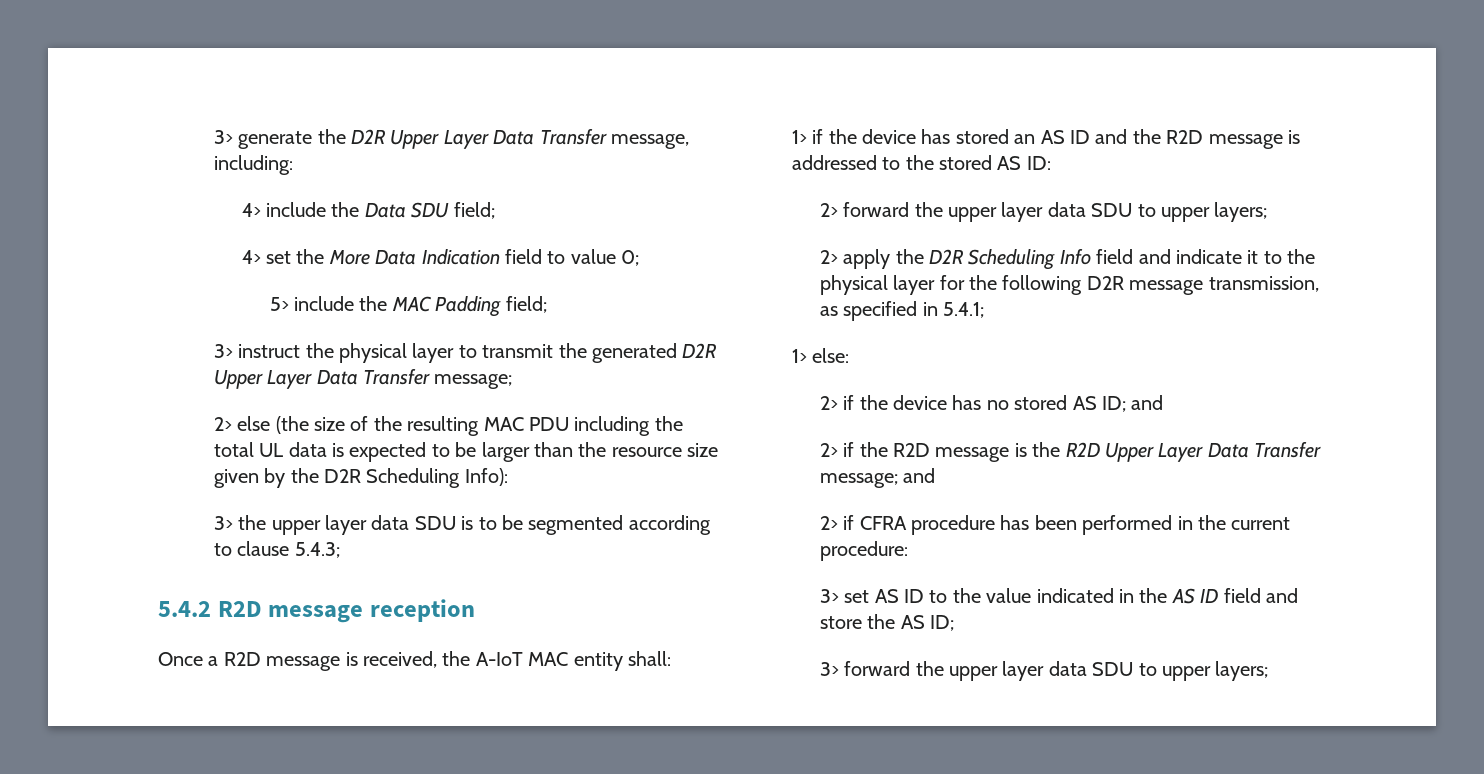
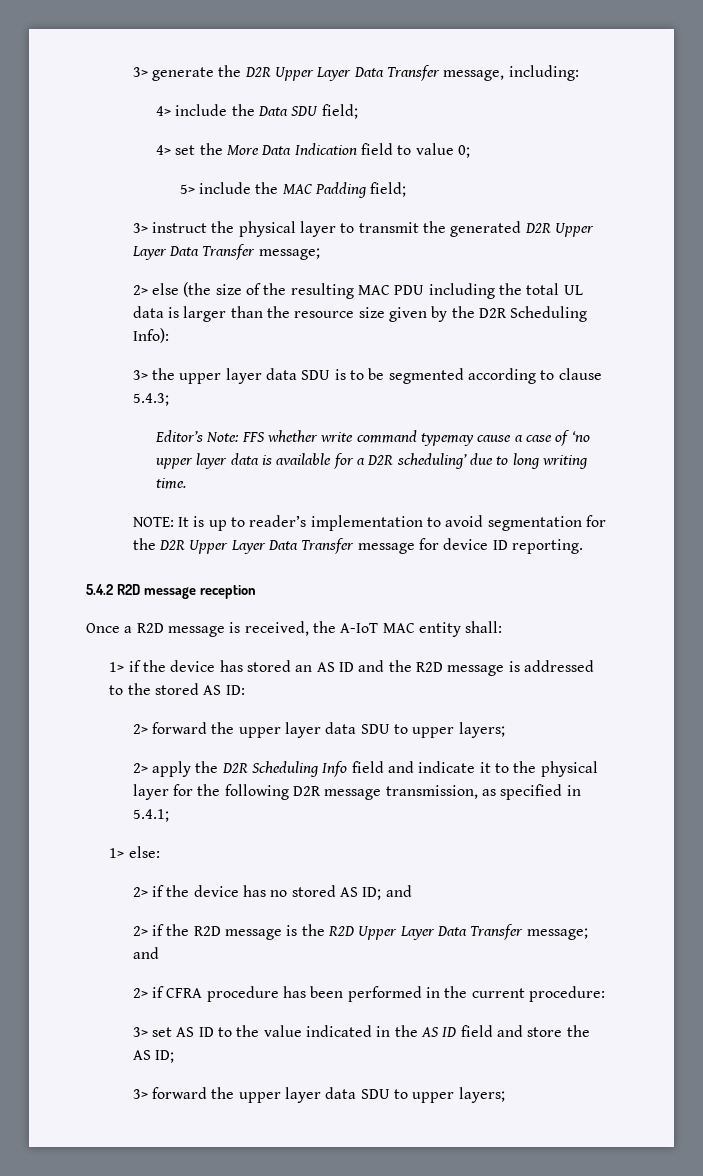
[349,442,477,462] expected to be -> (180, 312) none
(340, 550) none -> [155,430,590,446] [156,453,588,469] [156,478,187,489] [132,515,606,531] [132,538,583,554] // Editor’s Note: FFS whether write command typemay cause a case of ‘no upper layer data is available for a D2R scheduling’ due to long writing time. // NOTE: It is up to reader’s implementation to avoid segmentation for the D2R Upper Layer Data Transfer message for device ID reporting.

